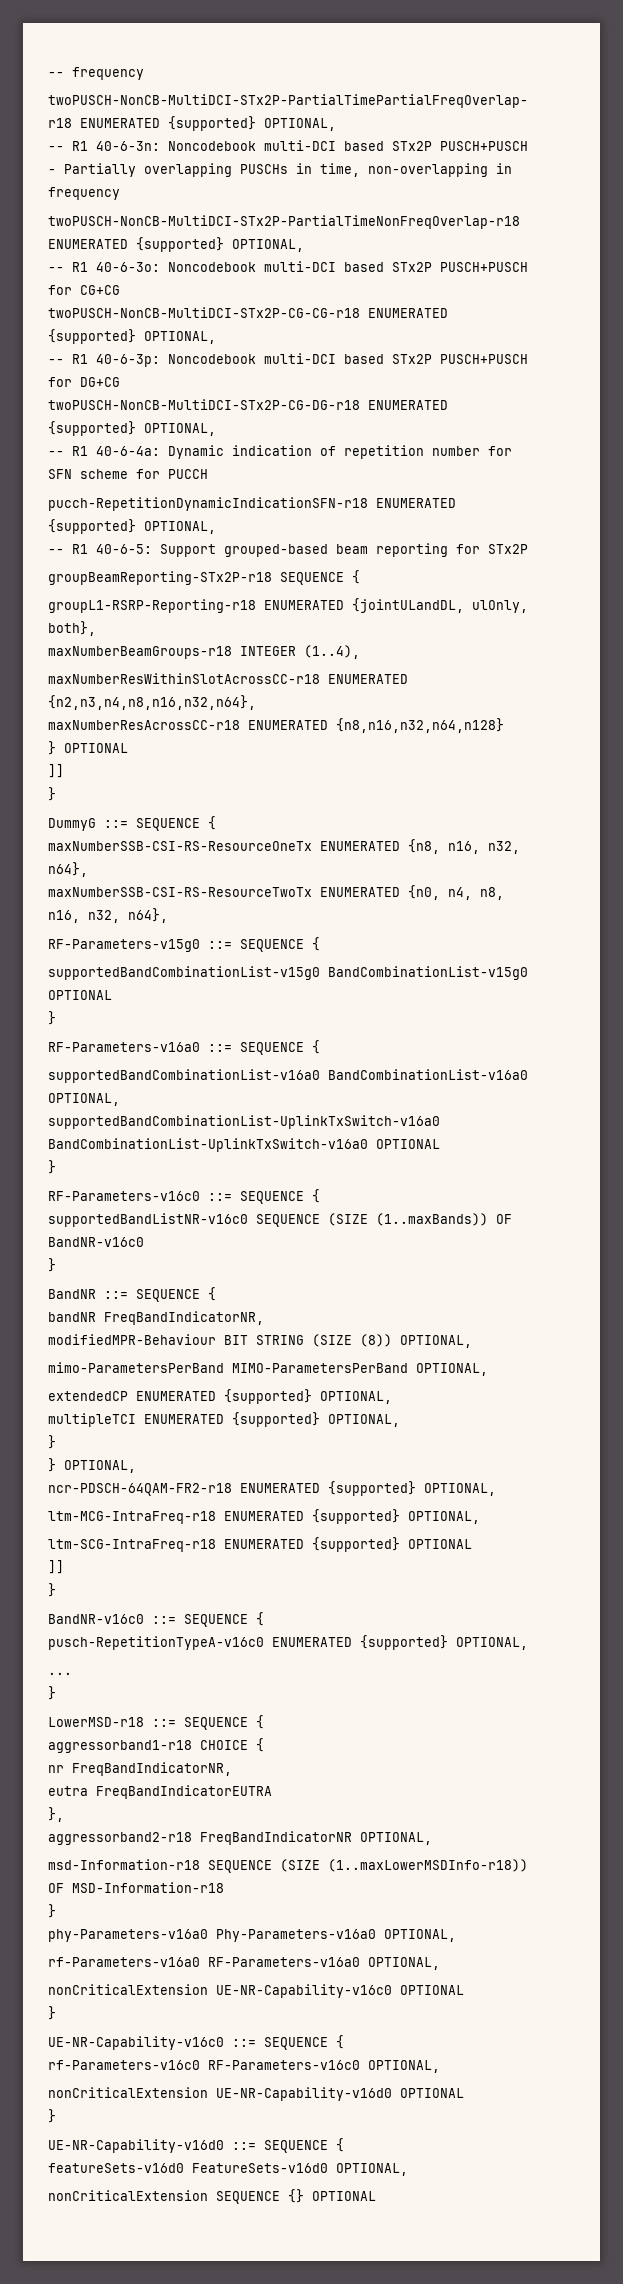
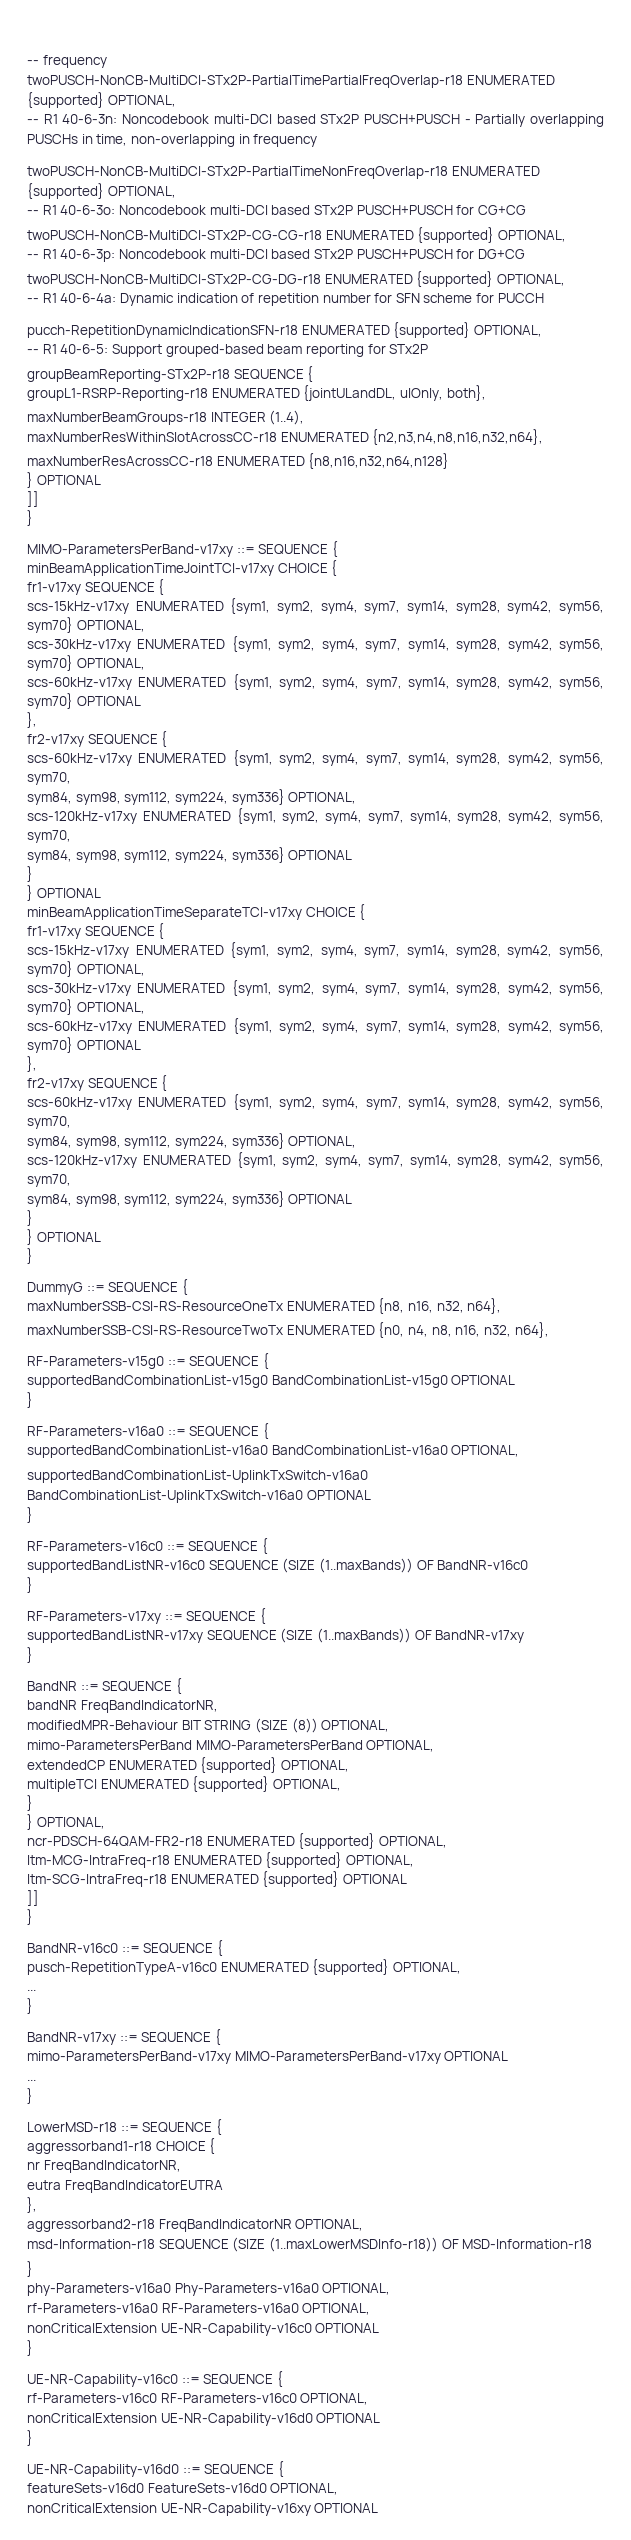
(56, 794) none -> [27,541,338,557] [27,560,338,576] [27,579,165,595] [27,598,605,614] [27,617,145,633] [27,636,605,652] [27,655,145,671] [27,674,604,690] [27,693,141,709] [27,712,37,728] [27,731,168,747] [27,750,604,766] [27,772,71,785] [27,789,357,805] [27,808,604,824] [27,830,71,843] [27,847,353,863] [27,866,33,882] [27,885,101,901] [27,904,366,920] [27,923,165,939] [27,942,605,958] [27,961,145,977] [27,980,605,996] [27,999,145,1015] [27,1018,604,1034] [27,1037,141,1053] [27,1056,37,1072] [27,1075,168,1091] [27,1094,604,1110] [27,1116,71,1129] [27,1133,357,1149] [27,1152,604,1168] [27,1174,71,1187] [27,1191,353,1207] [27,1210,33,1226] [27,1229,101,1245] [27,1248,33,1264] // MIMO-ParametersPerBand-v17xy ::= SEQUENCE { // minBeamApplicationTimeJointTCI-v17xy CHOICE { // fr1-v17xy SEQUENCE { // scs-15kHz-v17xy ENUMERATED {sym1, sym2, sym4, sym7, sym14, sym28, sym42, sym56, sym70} OPTIONAL, // scs-30kHz-v17xy ENUMERATED {sym1, sym2, sym4, sym7, sym14, sym28, sym42, sym56, sym70} OPTIONAL, // scs-60kHz-v17xy ENUMERATED {sym1, sym2, sym4, sym7, sym14, sym28, sym42, sym56, sym70} OPTIONAL // }, // fr2-v17xy SEQUENCE { // scs-60kHz-v17xy ENUMERATED {sym1, sym2, sym4, sym7, sym14, sym28, sym42, sym56, sym70, // sym84, sym98, sym112, sym224, sym336} OPTIONAL, // scs-120kHz-v17xy ENUMERATED {sym1, sym2, sym4, sym7, sym14, sym28, sym42, sym56, sym70, // sym84, sym98, sym112, sym224, sym336} OPTIONAL // } // } OPTIONAL // minBeamApplicationTimeSeparateTCI-v17xy CHOICE { // fr1-v17xy SEQUENCE { // scs-15kHz-v17xy ENUMERATED {sym1, sym2, sym4, sym7, sym14, sym28, sym42, sym56, sym70} OPTIONAL, // scs-30kHz-v17xy ENUMERATED {sym1, sym2, sym4, sym7, sym14, sym28, sym42, sym56, sym70} OPTIONAL, // scs-60kHz-v17xy ENUMERATED {sym1, sym2, sym4, sym7, sym14, sym28, sym42, sym56, sym70} OPTIONAL // }, // fr2-v17xy SEQUENCE { // scs-60kHz-v17xy ENUMERATED {sym1, sym2, sym4, sym7, sym14, sym28, sym42, sym56, sym70, // sym84, sym98, sym112, sym224, sym336} OPTIONAL, // scs-120kHz-v17xy ENUMERATED {sym1, sym2, sym4, sym7, sym14, sym28, sym42, sym56, sym70, // sym84, sym98, sym112, sym224, sym336} OPTIONAL // } // } OPTIONAL // }
(56, 1265) none -> [27,1608,266,1624] [27,1628,525,1643] [27,1647,33,1663] // RF-Parameters-v17xy ::= SEQUENCE { // supportedBandListNR-v17xy SEQUENCE (SIZE (1..maxBands)) OF BandNR-v17xy // }
(56, 1693) none -> [27,2029,221,2045] [27,2051,509,2064] [27,2079,36,2081] [27,2088,33,2104] // BandNR-v17xy ::= SEQUENCE { // mimo-ParametersPerBand-v17xy MIMO-ParametersPerBand-v17xy OPTIONAL // ... // }
[216,2189,304,2204] SEQUENCE {} -> [160,2503,311,2516] UE-NR-Capability-v16xy

